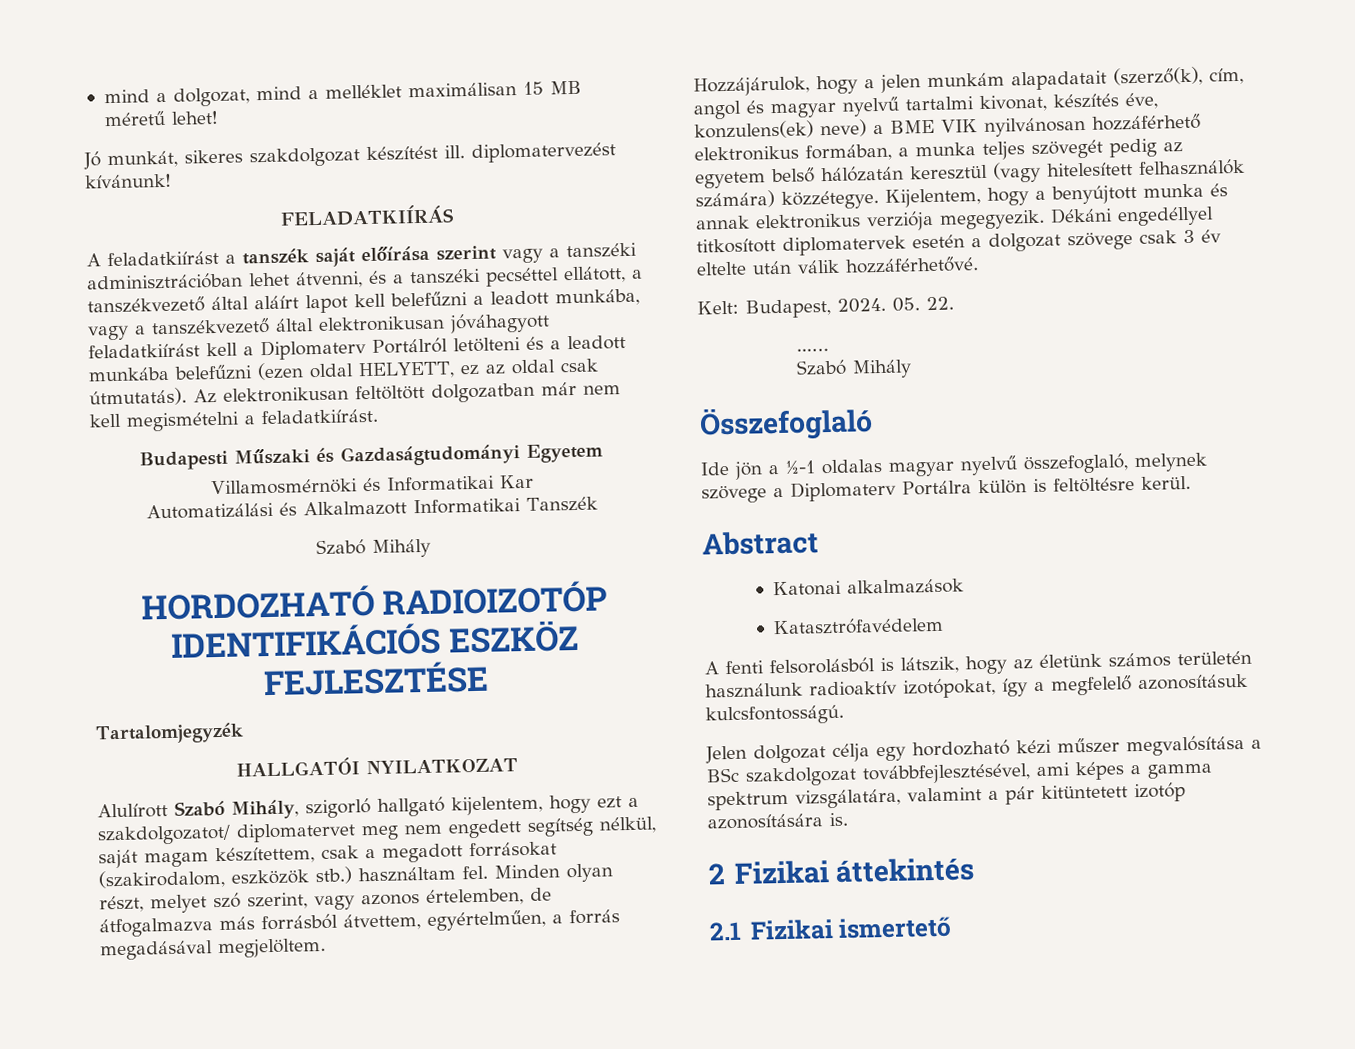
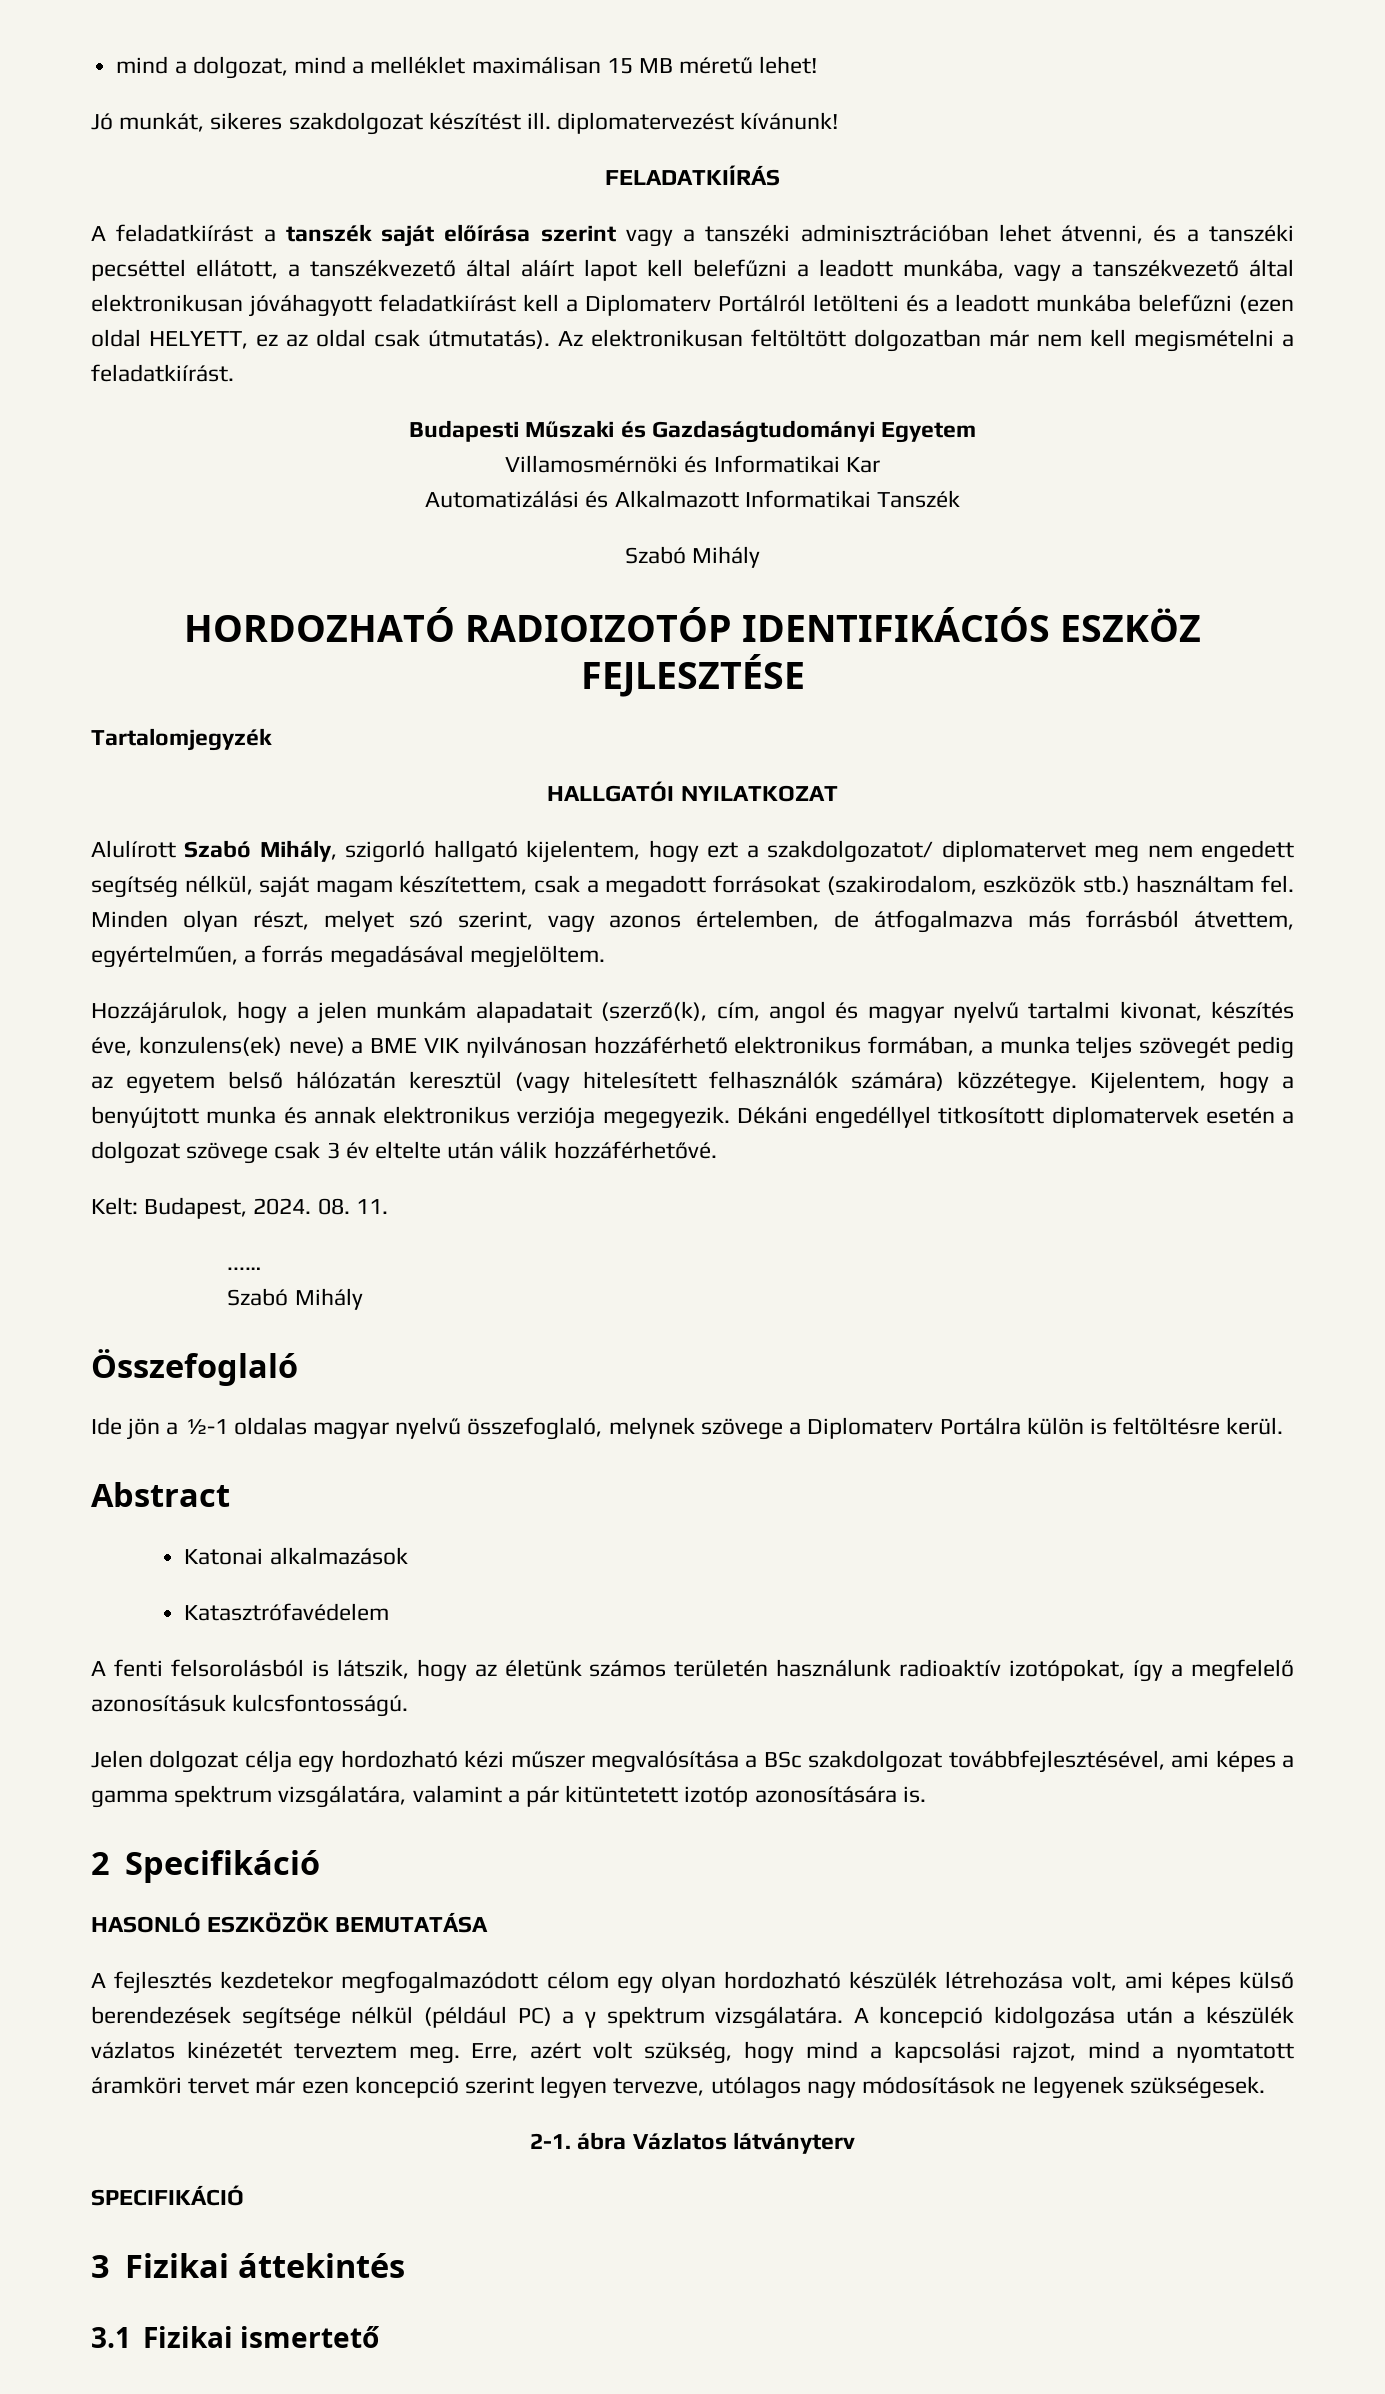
[892,296,954,312] 05. 22. -> [317,1198,388,1215] 08. 11.
(726, 874) none -> [125,1850,321,1883] [91,1912,489,1933] [91,1971,1295,1994] [91,2006,1294,2029] [91,2041,1294,2064] [91,2076,1265,2099] [530,2132,855,2154] [91,2185,244,2206] [91,2255,110,2278] Specifikáció // HASONLÓ ESZKÖZÖK BEMUTATÁSA // A fejlesztés kezdetekor megfogalmazódott célom egy olyan hordozható készülék létrehozása volt, ami képes külső berendezések segítsége nélkül (például PC) a γ spektrum vizsgálatára. A koncepció kidolgozása után a készülék vázlatos kinézetét terveztem meg. Erre, azért volt szükség, hogy mind a kapcsolási rajzot, mind a nyomtatott áramköri tervet már ezen koncepció szerint legyen tervezve, utólagos nagy módosítások ne legyenek szükségesek. // 2-1. ábra Vázlatos látványterv // SPECIFIKÁCIÓ // 3
[709,921,742,941] 2.1 -> [91,2327,131,2348] 3.1

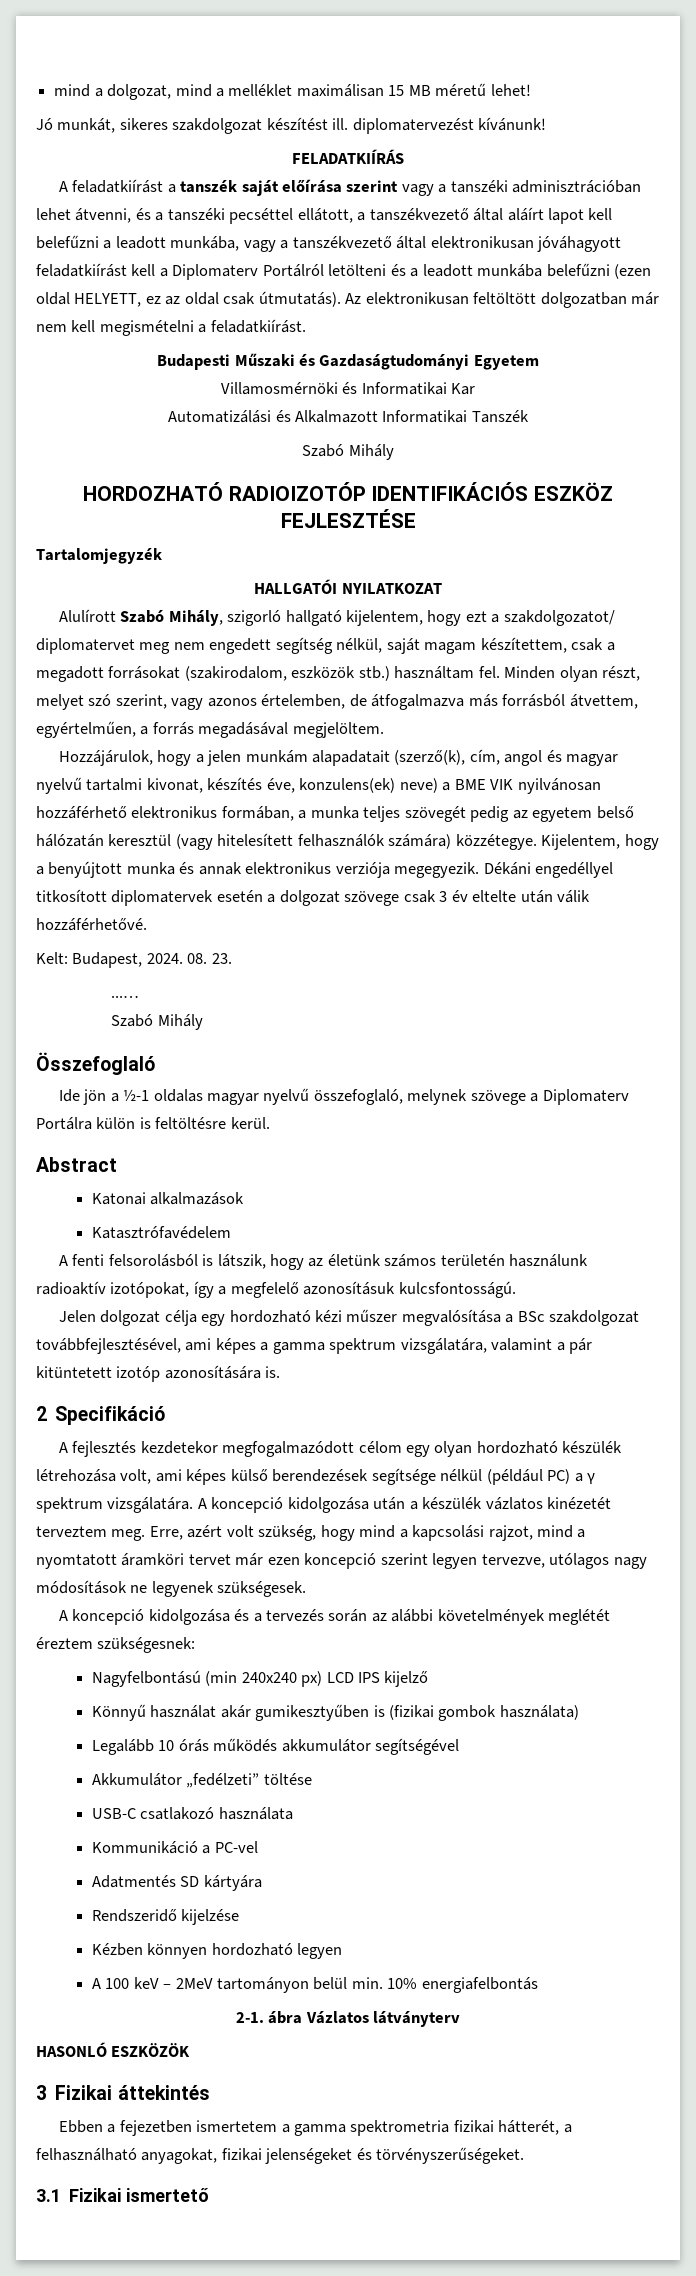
[355,1199,388,1214] 11. -> [211,953,232,964] 23.
[91,1912,489,1933] // HASONLÓ ESZKÖZÖK BEMUTATÁSA -> (166, 1415) none
(1265, 2087) none -> [58,1609,611,1625] [36,1637,196,1653] [91,1670,429,1687] [91,1704,579,1721] [91,1738,459,1755] [91,1773,312,1788] [91,1807,293,1820] [91,1841,258,1854] [91,1875,262,1891] [91,1909,240,1925] [91,1943,343,1959] [91,1977,538,1993] // A koncepció kidolgozása és a tervezés során az alábbi követelmények meglétét éreztem szükségesnek: // Nagyfelbontású (min 240x240 px) LCD IPS kijelző // Könnyű használat akár gumikesztyűben is (fizikai gombok használata) // Legalább 10 órás működés akkumulátor segítségével // Akkumulátor „fedélzeti” töltése // USB-C csatlakozó használata // Kommunikáció a PC-vel // Adatmentés SD kártyára // Rendszeridő kijelzése // Kézben könnyen hordozható legyen // A 100 keV – 2MeV tartományon belül min. 10% energiafelbontás
[91,2185,244,2206] SPECIFIKÁCIÓ -> [36,2042,191,2057] HASONLÓ ESZKÖZÖK
(405, 2265) none -> [58,2120,572,2136] [36,2147,525,2164] // Ebben a fejezetben ismertetem a gamma spektrometria fizikai hátterét, a felhasználható anyagokat, fizikai jelenségeket és törvényszerűségeket.

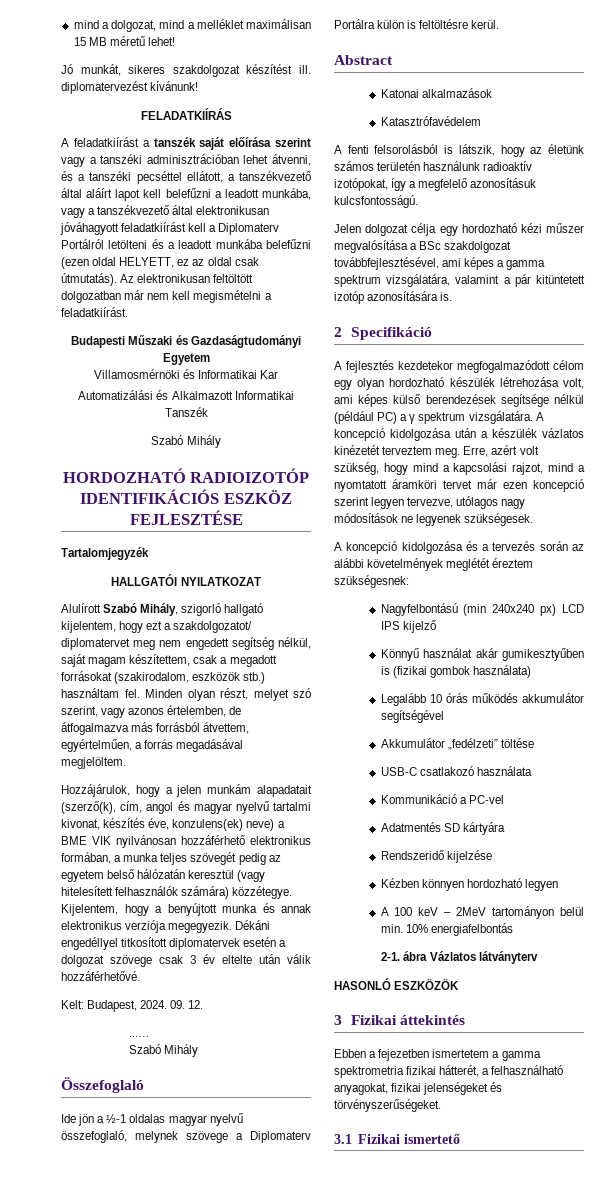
[187,953,232,964] 08. 23. -> [170,1000,204,1009] 09. 12.

